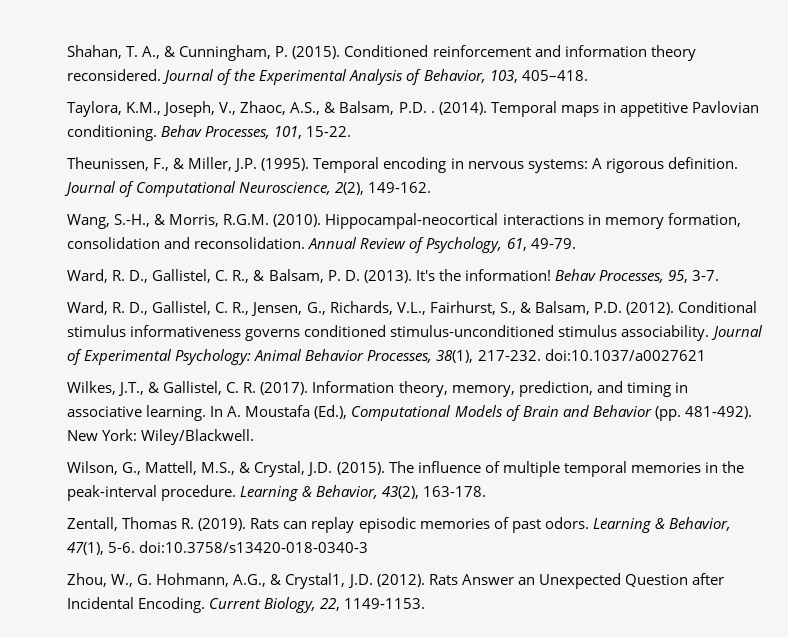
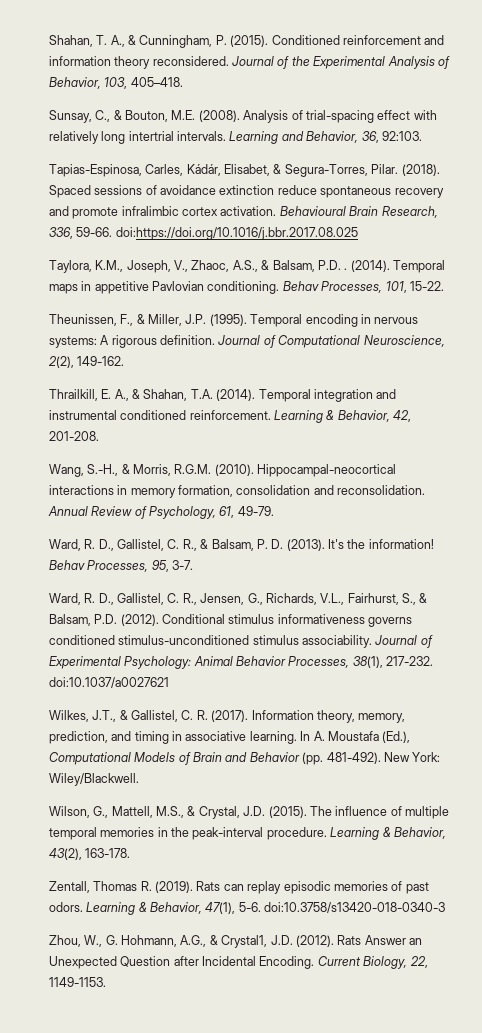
(588, 75) none -> [48,110,437,123] [48,131,422,144] [48,164,440,177] [48,185,444,198] [48,206,438,219] [48,227,358,240] // Sunsay, C., & Bouton, M.E. (2008). Analysis of trial-spacing effect with relatively long intertrial intervals. Learning and Behavior, 36, 92:103. // Tapias-Espinosa, Carles, Kádár, Elisabet, & Segura-Torres, Pilar. (2018). Spaced sessions of avoidance extinction reduce spontaneous recovery and promote infralimbic cortex activation. Behavioural Brain Research, 336, 59-66. doi:https://doi.org/10.1016/j.bbr.2017.08.025
(432, 187) none -> [48,389,397,402] [48,410,412,423] [48,431,99,441] // Thrailkill, E. A., & Shahan, T.A. (2014). Temporal integration and instrumental conditioned reinforcement. Learning & Behavior, 42, 201-208.

